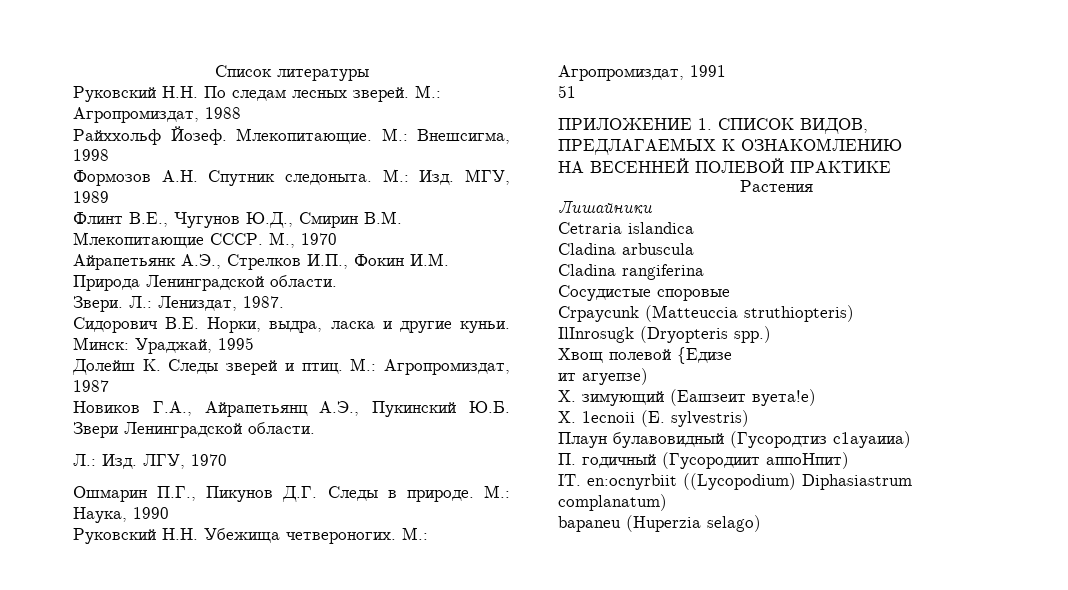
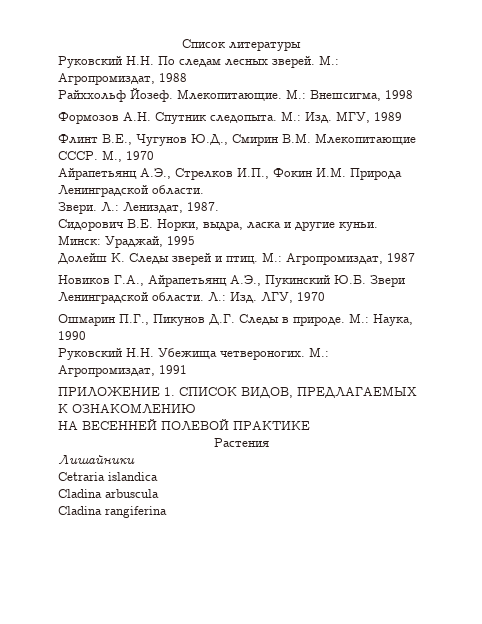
[285,174,372,185] следоныта. -> [210,115,277,123] следопыта.
[73,254,176,270] Айрапетьянк -> [58,168,137,180] Айрапетьянц
(315, 428) // -> (204, 297) none
[558,85,576,98] // 51 -> (187, 369) none
[558,285,730,301] [558,305,854,322] [558,326,771,343] [558,347,732,364] [558,368,648,385] [558,389,816,406] [558,410,749,427] [558,431,911,448] [558,452,849,469] [558,473,912,490] [558,494,667,511] [558,515,761,532] // Сосудистые споровые // Crpaycunk (Matteuccia struthiopteris) // IlInrosugk (Dryopteris spp.) // Хвощ полевой {Едизе // ит агуепзе) // Х. зимующий (Еашзеит вуета!е) // X. 1ecnoii (E. sylvestris) // Плаун булавовидный (Гусородтиз с1ауаииа) // П. годичный (Гусородиит аппоНпит) // IT. en:ocnyrbiit ((Lycopodium) Diphasiastrum complanatum) // bapaneu (Huperzia selago) -> (167, 512) none

